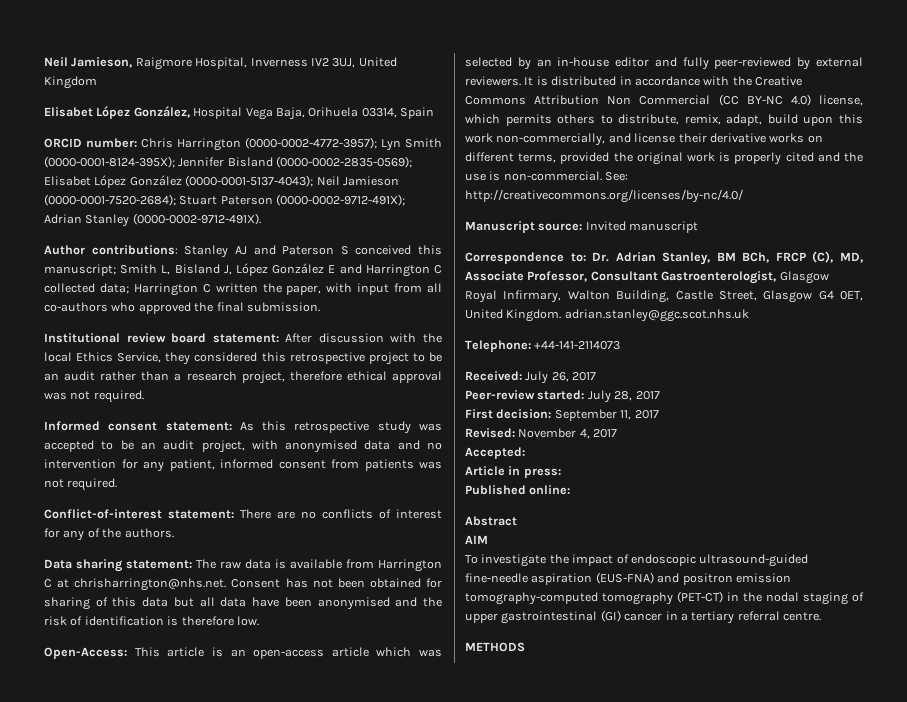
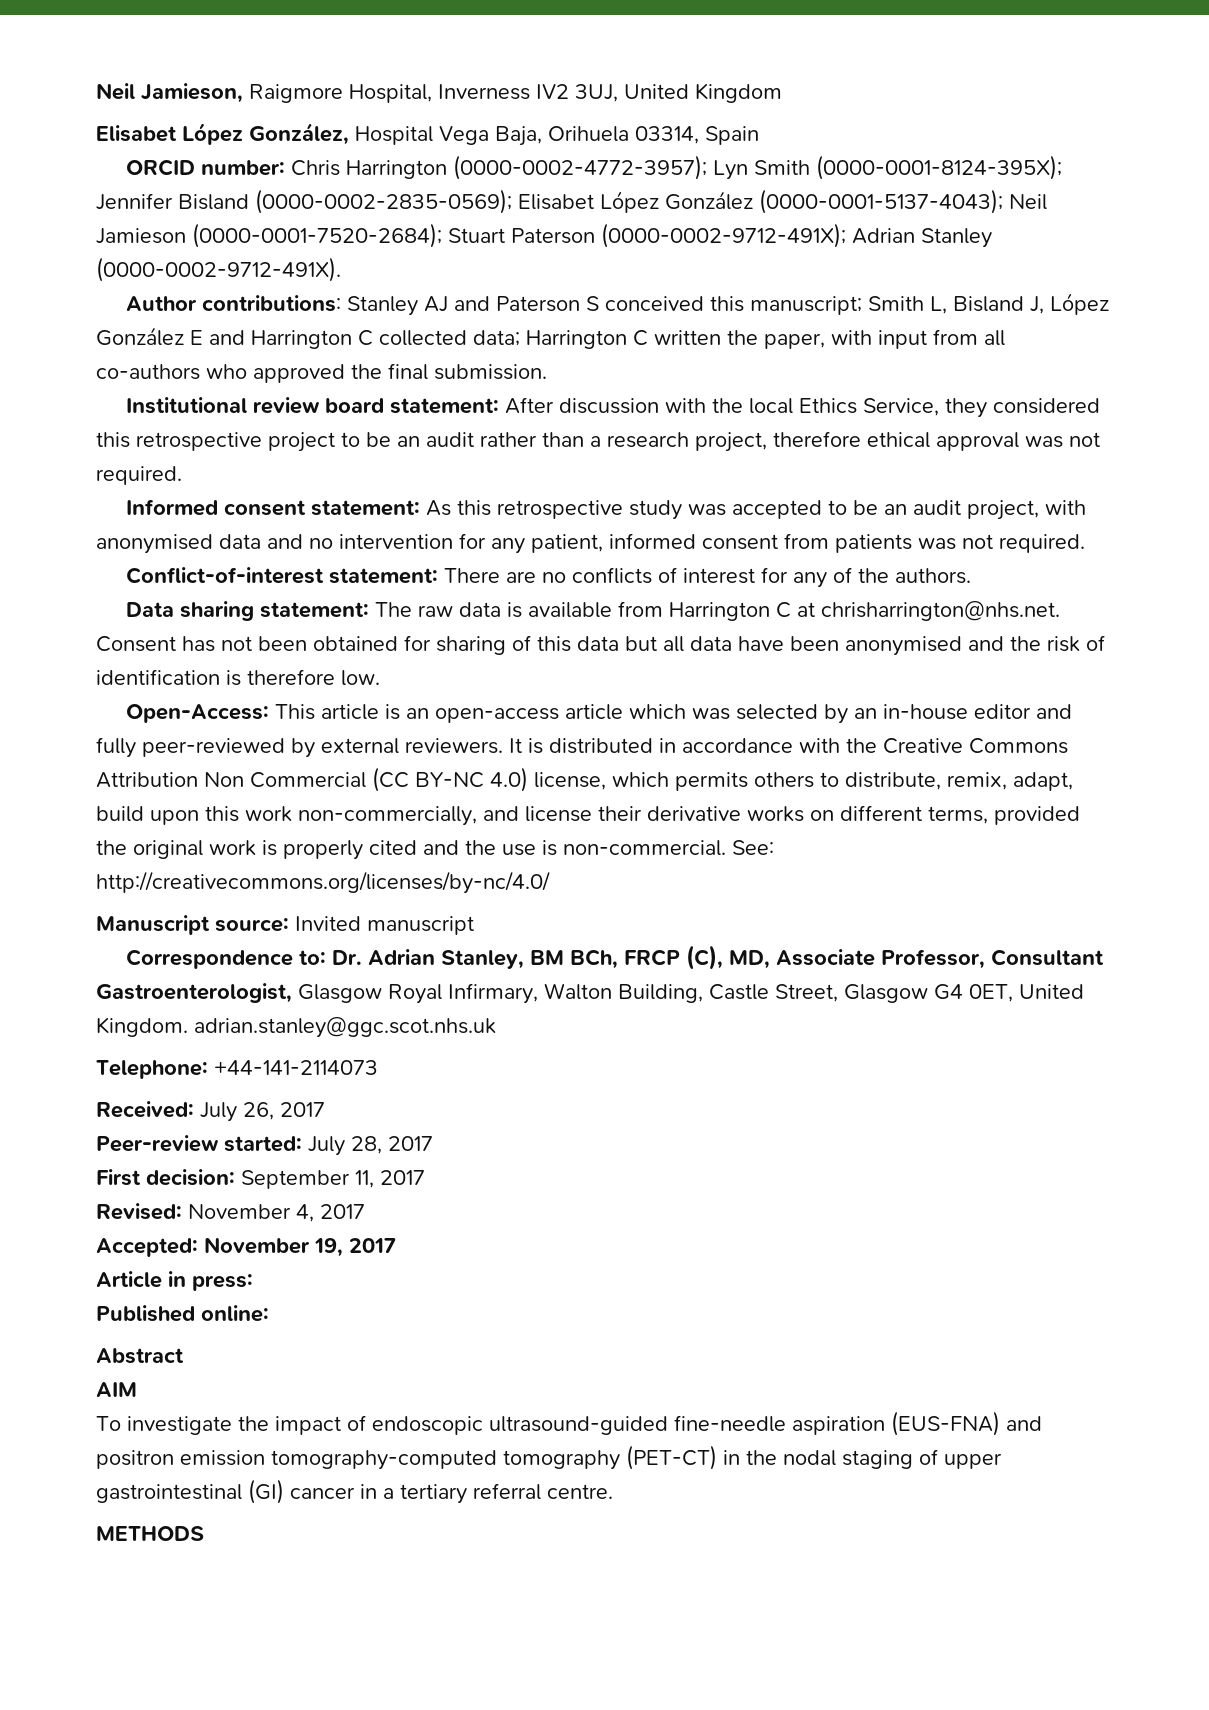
(525, 453) none -> [204,1237,396,1257] November 19, 2017

